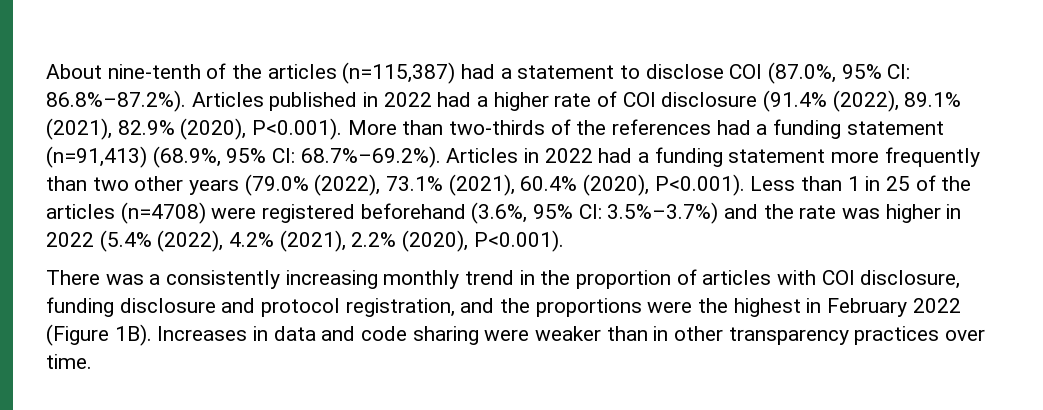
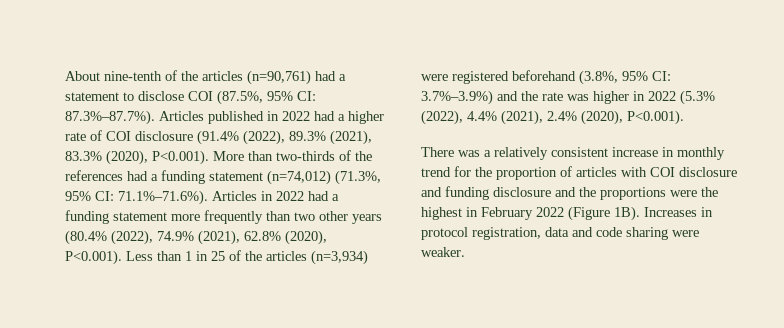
[342,62,456,84] (n=115,387) -> [247,70,311,85] (n=90,761)
[768,62,911,84] [46,90,186,112] (87.0%, 95% CI: 86.8%–87.2%). -> [217,90,316,105] [65,110,155,125] (87.5%, 95% CI: 87.3%–87.7%).
[904,92,962,107] [46,118,175,140] 89.1% (2021), 82.9% -> [289,130,372,145] [65,151,102,161] 89.3% (2021), 83.3%
[46,146,441,168] (n=91,413) (68.9%, 95% CI: 68.7%–69.2%). -> [267,170,381,185] [65,190,208,205] (n=74,012) (71.3%, 95% CI: 71.1%–71.6%).
[244,174,578,196] (79.0% (2022), 73.1% (2021), 60.4% -> [65,230,281,245] (80.4% (2022), 74.9% (2021), 62.8%
[120,202,206,224] (n=4708) -> [311,250,368,265] (n=3,934)
[471,202,719,224] (3.6%, 95% CI: 3.5%–3.7%) -> [579,70,671,85] [421,90,493,105] (3.8%, 95% CI: 3.7%–3.9%)
[99,230,397,252] (5.4% (2022), 4.2% (2021), 2.2% -> [680,90,715,105] [421,110,577,125] (5.3% (2022), 4.4% (2021), 2.4%
[166,270,378,289] consistently increasing -> [494,147,674,160] relatively consistent increase in
[519,270,535,285] in -> [454,166,471,177] for
[860,270,961,289] disclosure, -> [679,167,737,177] [421,187,442,197] disclosure and
[261,298,495,317] protocol registration, and -> (576, 192) none
(269, 333) none -> [421,227,541,240] protocol registration,
[535,326,986,345] [46,354,92,369] weaker than in other transparency practices over time. -> [421,247,465,257] weaker.

